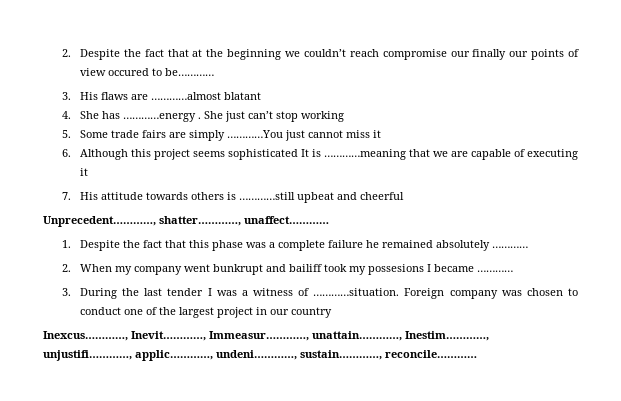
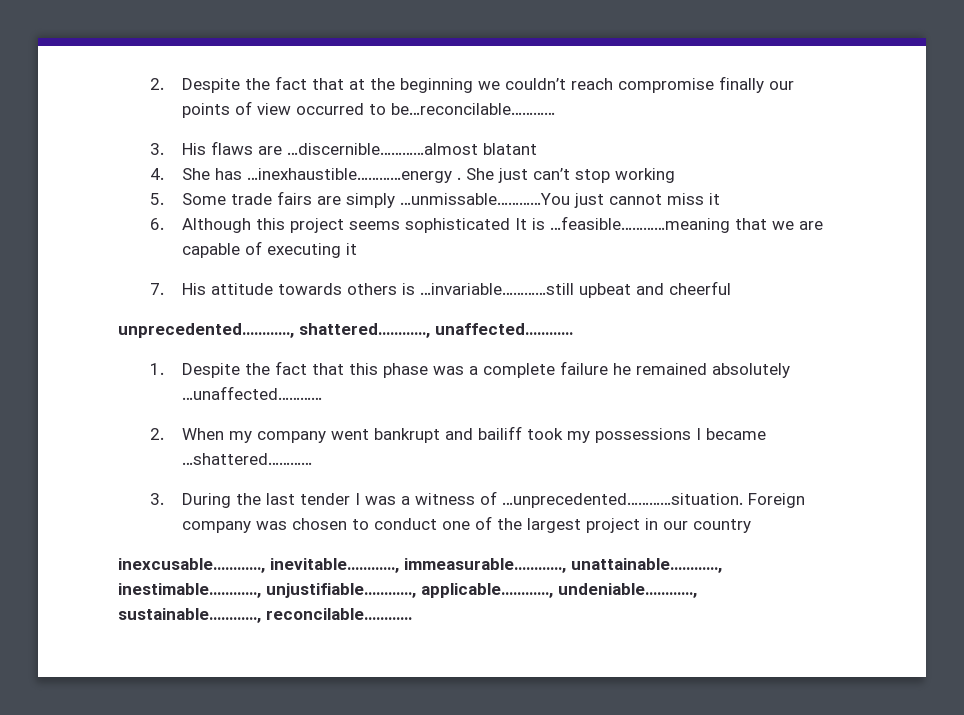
[450,51,470,57] our -> (715, 85) none
[107,68,214,76] occured to be………… -> [296,103,556,115] occurred to be…reconcilable…………
[150,92,221,100] …………almost -> [287,143,479,155] …discernible…………almost
[122,113,196,122] …………energy -> [247,168,453,183] …inexhaustible…………energy
[226,130,283,138] …………You -> [400,193,571,205] …unmissable…………You
[323,149,406,160] …………meaning -> [550,216,731,233] …feasible…………meaning
[238,192,295,200] …………still -> [420,283,575,295] …invariable…………still
[43,216,329,227] Unprecedent…………, shatter…………, unaffect………… -> [118,323,573,338] unprecedented…………, shattered…………, unaffected…………
[491,246,528,248] ………… -> [182,386,323,400] …unaffected…………
[212,264,263,275] bunkrupt -> [374,428,441,443] bankrupt
[367,264,424,275] possesions -> [595,428,692,443] possessions
[476,270,513,272] ………… -> [182,453,313,465] …shattered…………
[313,288,400,296] …………situation. -> [502,493,744,508] …unprecedented…………situation.
[43,331,489,341] [43,350,477,361] Inexcus…………, Inevit…………, Immeasur…………, unattain…………, Inestim…………, unjustifi…………, applic…………, undeni…………, sustain…………, reconcile………… -> [118,558,722,573] [118,583,697,598] [118,608,412,623] inexcusable…………, inevitable…………, immeasurable…………, unattainable…………, inestimable…………, unjustifiable…………, applicable…………, undeniable…………, sustainable…………, reconcilable…………

